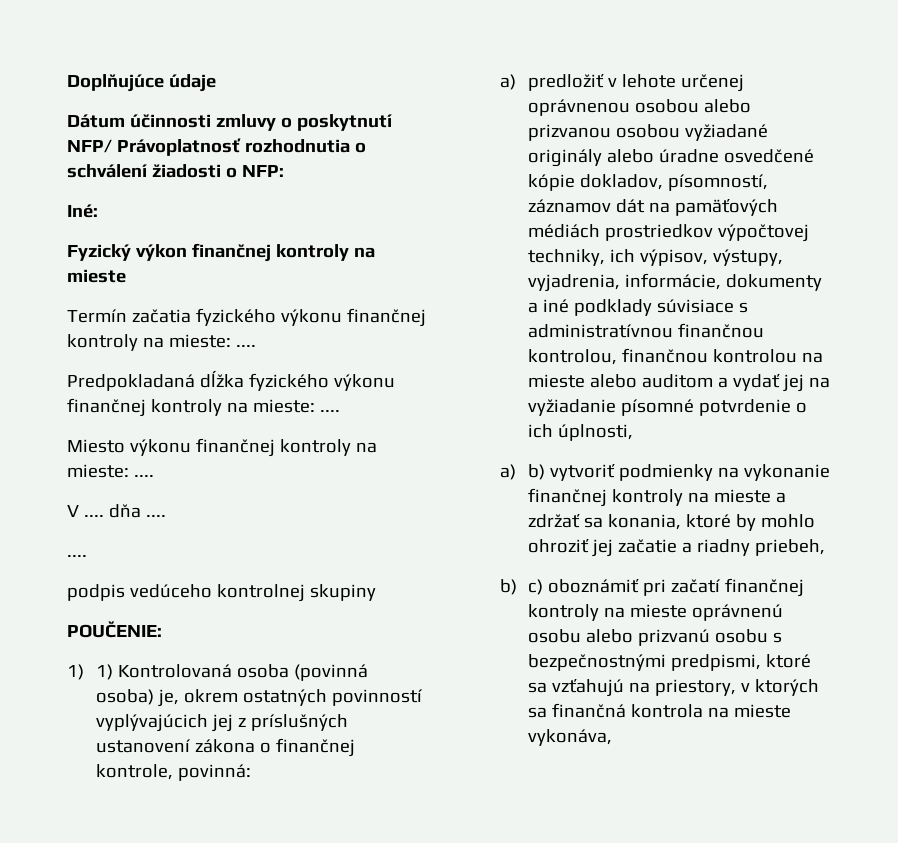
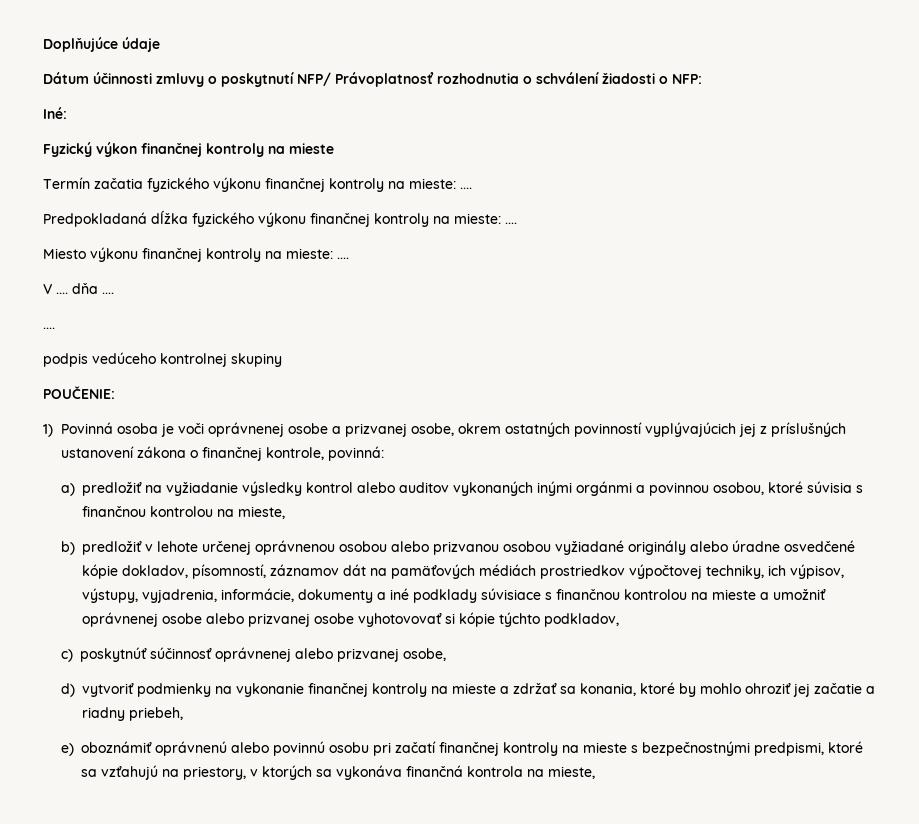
[95,664,368,681] [95,689,179,707] 1) Kontrolovaná osoba (povinná osoba) je, -> [60,422,454,437] Povinná osoba je voči oprávnenej osobe a prizvanej osobe,
(605, 82) none -> [144,481,863,496] [81,506,285,519] [60,541,142,555] na vyžiadanie výsledky kontrol alebo auditov vykonaných inými orgánmi a povinnou osobou, ktoré súvisia s finančnou kontrolou na mieste, // b) predložiť
[528,323,765,338] [528,349,618,365] administratívnou finančnou kontrolou, -> (552, 596) none
[590,374,831,392] [528,399,808,416] [528,424,634,441] [499,464,546,480] alebo auditom a vydať jej na vyžiadanie písomné potvrdenie o ich úplnosti, // a) b) -> [759,589,826,600] [81,612,619,627] [60,647,446,662] [60,683,75,697] a umožniť oprávnenej osobe alebo prizvanej osobe vyhotovovať si kópie týchto podkladov, // c) poskytnúť súčinnosť oprávnenej alebo prizvanej osobe, // d)
[499,579,640,595] b) c) oboznámiť -> [60,741,369,756] e) oboznámiť oprávnenú alebo povinnú osobu
[692,604,784,621] [528,629,769,646] oprávnenú osobu alebo prizvanú osobu -> (627, 747) none
(548, 712) none -> [335,765,402,780] vykonáva
[734,704,792,718] [528,729,613,746] mieste vykonáva, -> [547,766,595,779] mieste,

